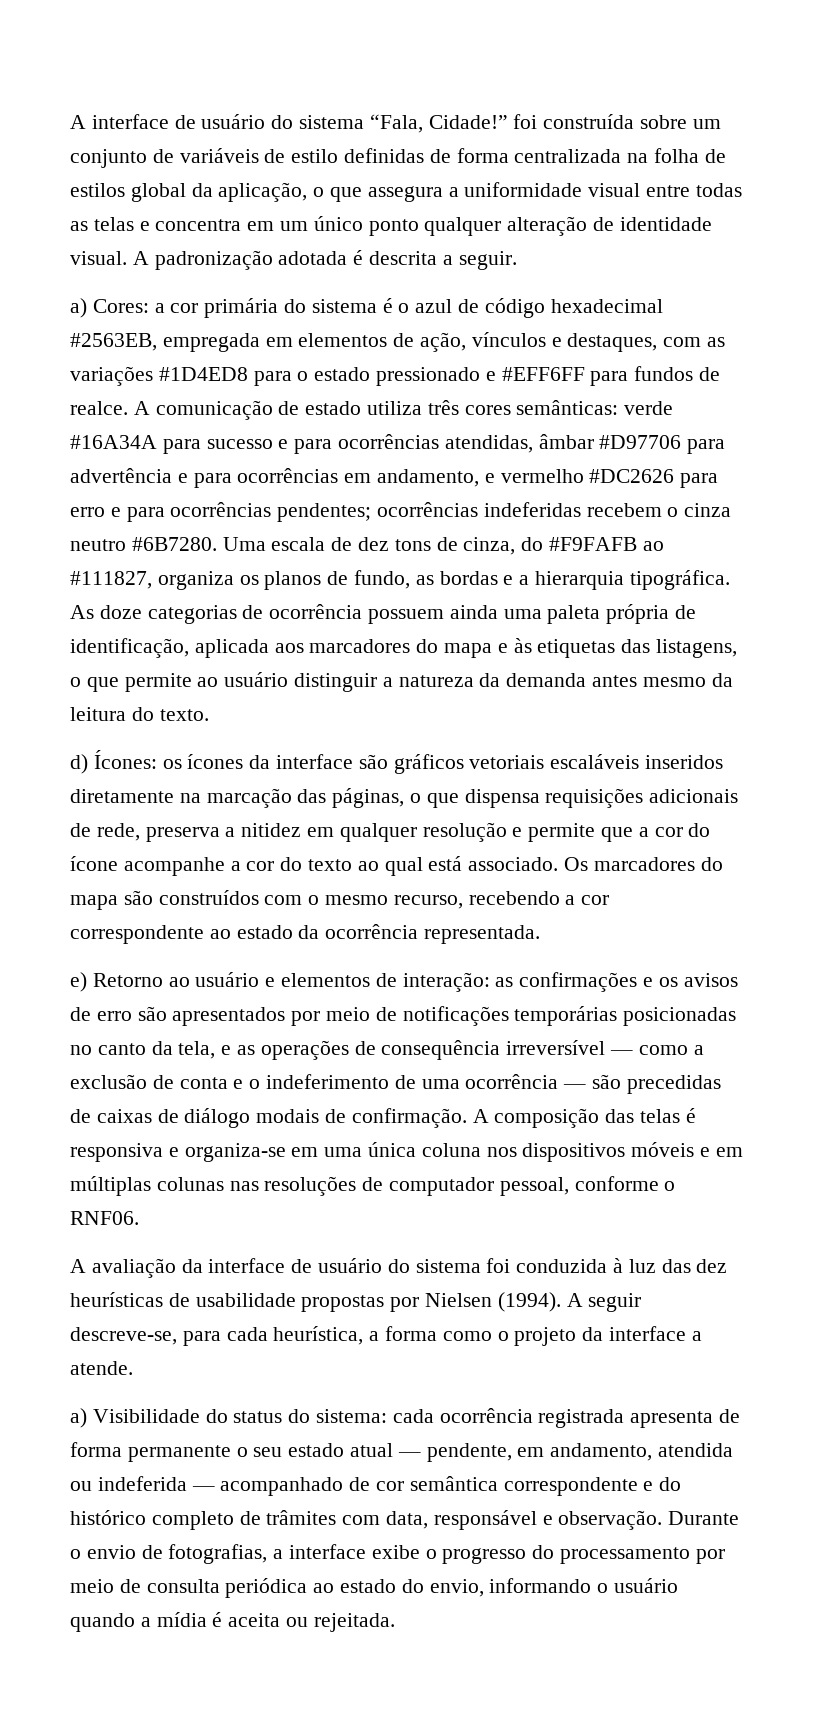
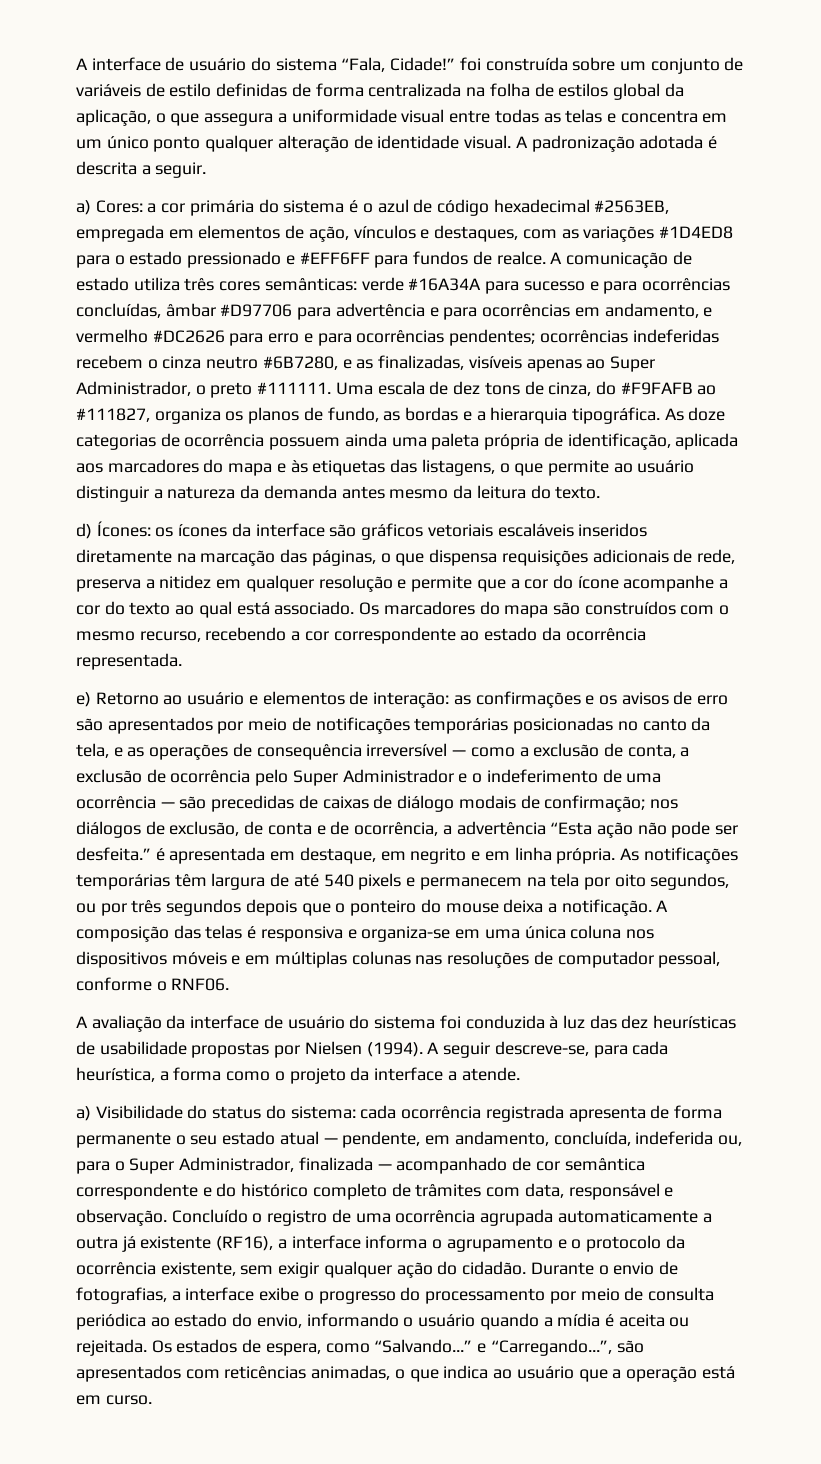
[444,435,533,453] atendidas, -> [76,303,161,318] concluídas,
[131,537,217,551] #6B7280. -> [262,355,655,372] [76,381,332,398] #6B7280, e as finalizadas, visíveis apenas ao Super Administrador, o preto #111111.
[179,1077,228,1089] conta -> [627,744,690,758] [76,769,454,786] conta, a exclusão de ocorrência pelo Super Administrador
[351,1108,467,1128] confirmação. -> [544,795,678,812] [76,821,739,838] [76,847,738,864] [76,873,730,890] [76,899,652,916] confirmação; nos diálogos de exclusão, de conta e de ocorrência, a advertência “Esta ação não pode ser desfeita.” é apresentada em destaque, em negrito e em linha própria. As notificações temporárias têm largura de até 540 pixels e permanecem na tela por oito segundos, ou por três segundos depois que o ponteiro do mouse deixa a notificação.
[658,1443,734,1457] [70,1476,187,1491] atendida ou indeferida -> [553,1131,742,1146] [76,1157,373,1174] concluída, indeferida ou, para o Super Administrador, finalizada
(663, 1520) none -> [171,1209,712,1226] [76,1235,685,1252] [76,1261,527,1278] Concluído o registro de uma ocorrência agrupada automaticamente a outra já existente (RF16), a interface informa o agrupamento e o protocolo da ocorrência existente, sem exigir qualquer ação do cidadão.
(395, 1622) none -> [151,1339,644,1356] [76,1365,735,1382] [76,1395,152,1405] Os estados de espera, como “Salvando...” e “Carregando...”, são apresentados com reticências animadas, o que indica ao usuário que a operação está em curso.

